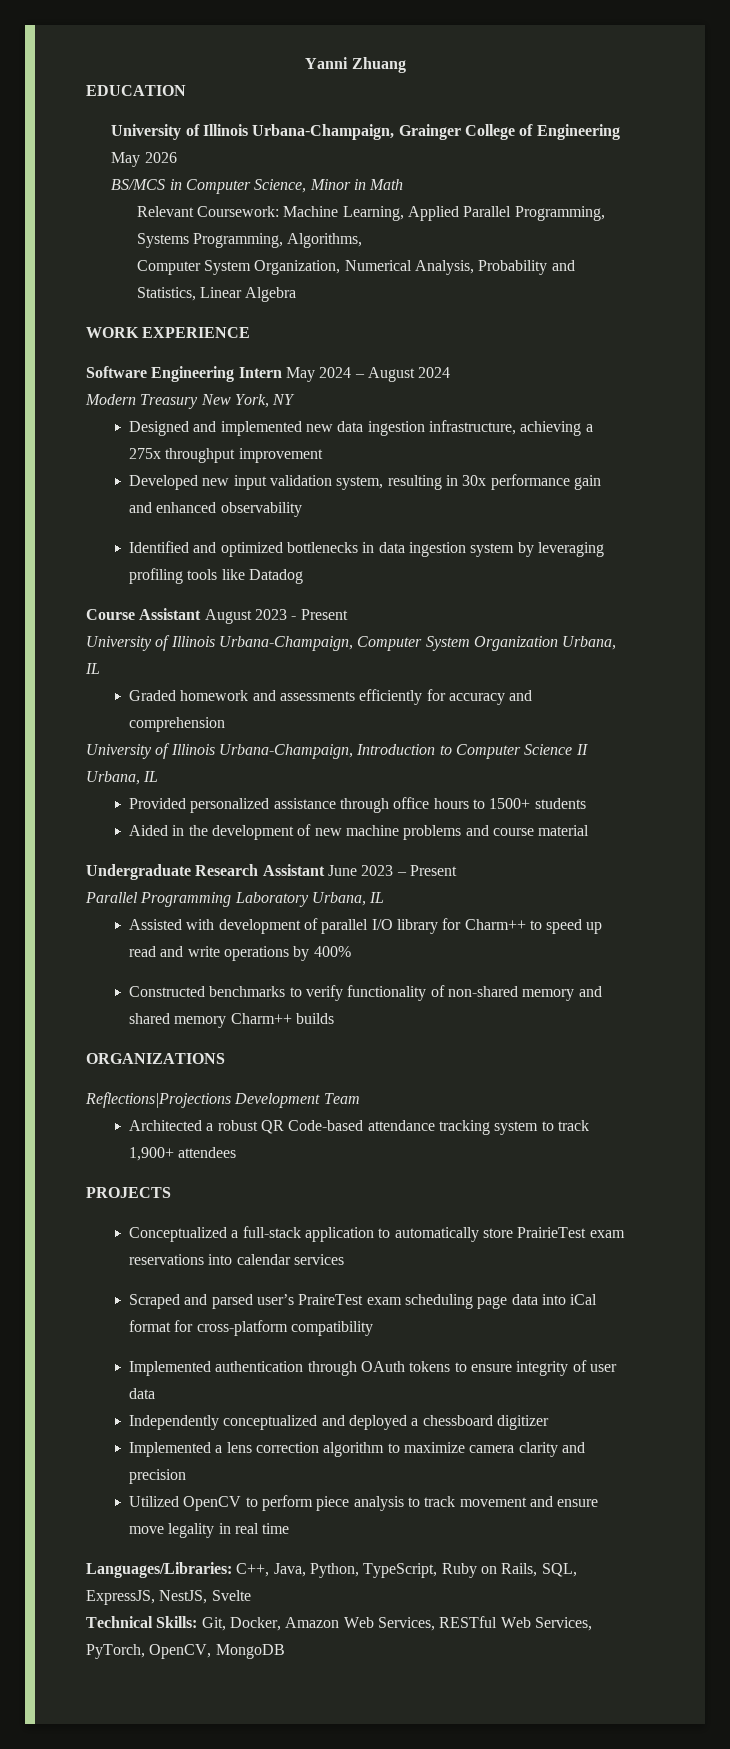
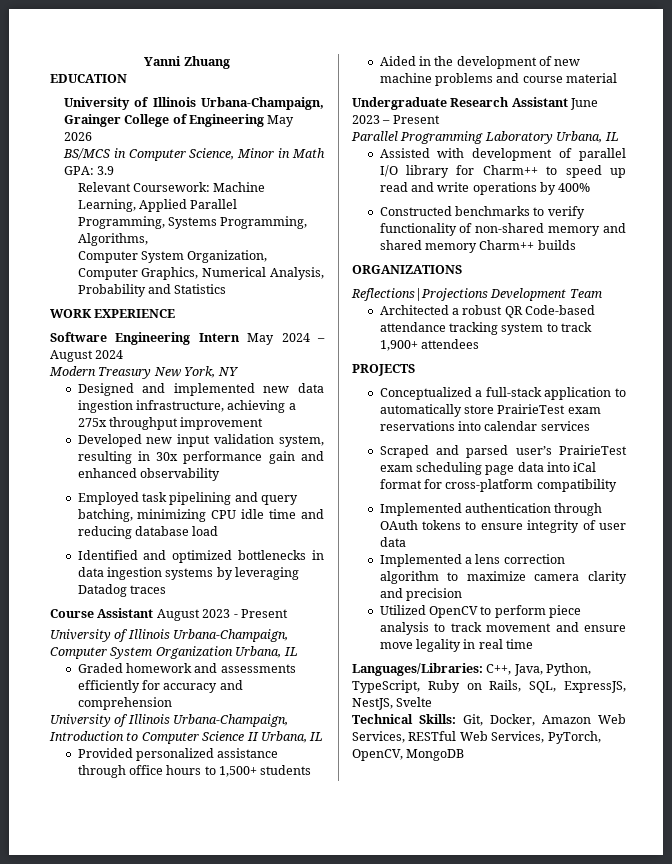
(404, 184) none -> [63,166,115,175] GPA: 3.9
(341, 267) none -> [77,267,199,280] Computer Graphics,
[136,287,297,302] Statistics, Linear Algebra -> [174,284,227,294] Statistics
(302, 509) none -> [77,492,299,505] [77,509,324,522] [77,526,219,539] // Employed task pipelining and query batching, minimizing CPU idle time and reducing database load
[470,543,515,557] system -> [165,568,214,580] systems
[128,568,245,584] profiling tools like -> (300, 573) none
(303, 576) none -> [129,585,166,594] traces
[489,798,531,809] 1500+ -> [219,766,258,777] 1,500+
[298,1294,364,1305] PraireTest -> [559,445,627,455] PrairieTest
[128,1415,549,1430] // Independently conceptualized and deployed a chessboard digitizer -> (406, 542) none

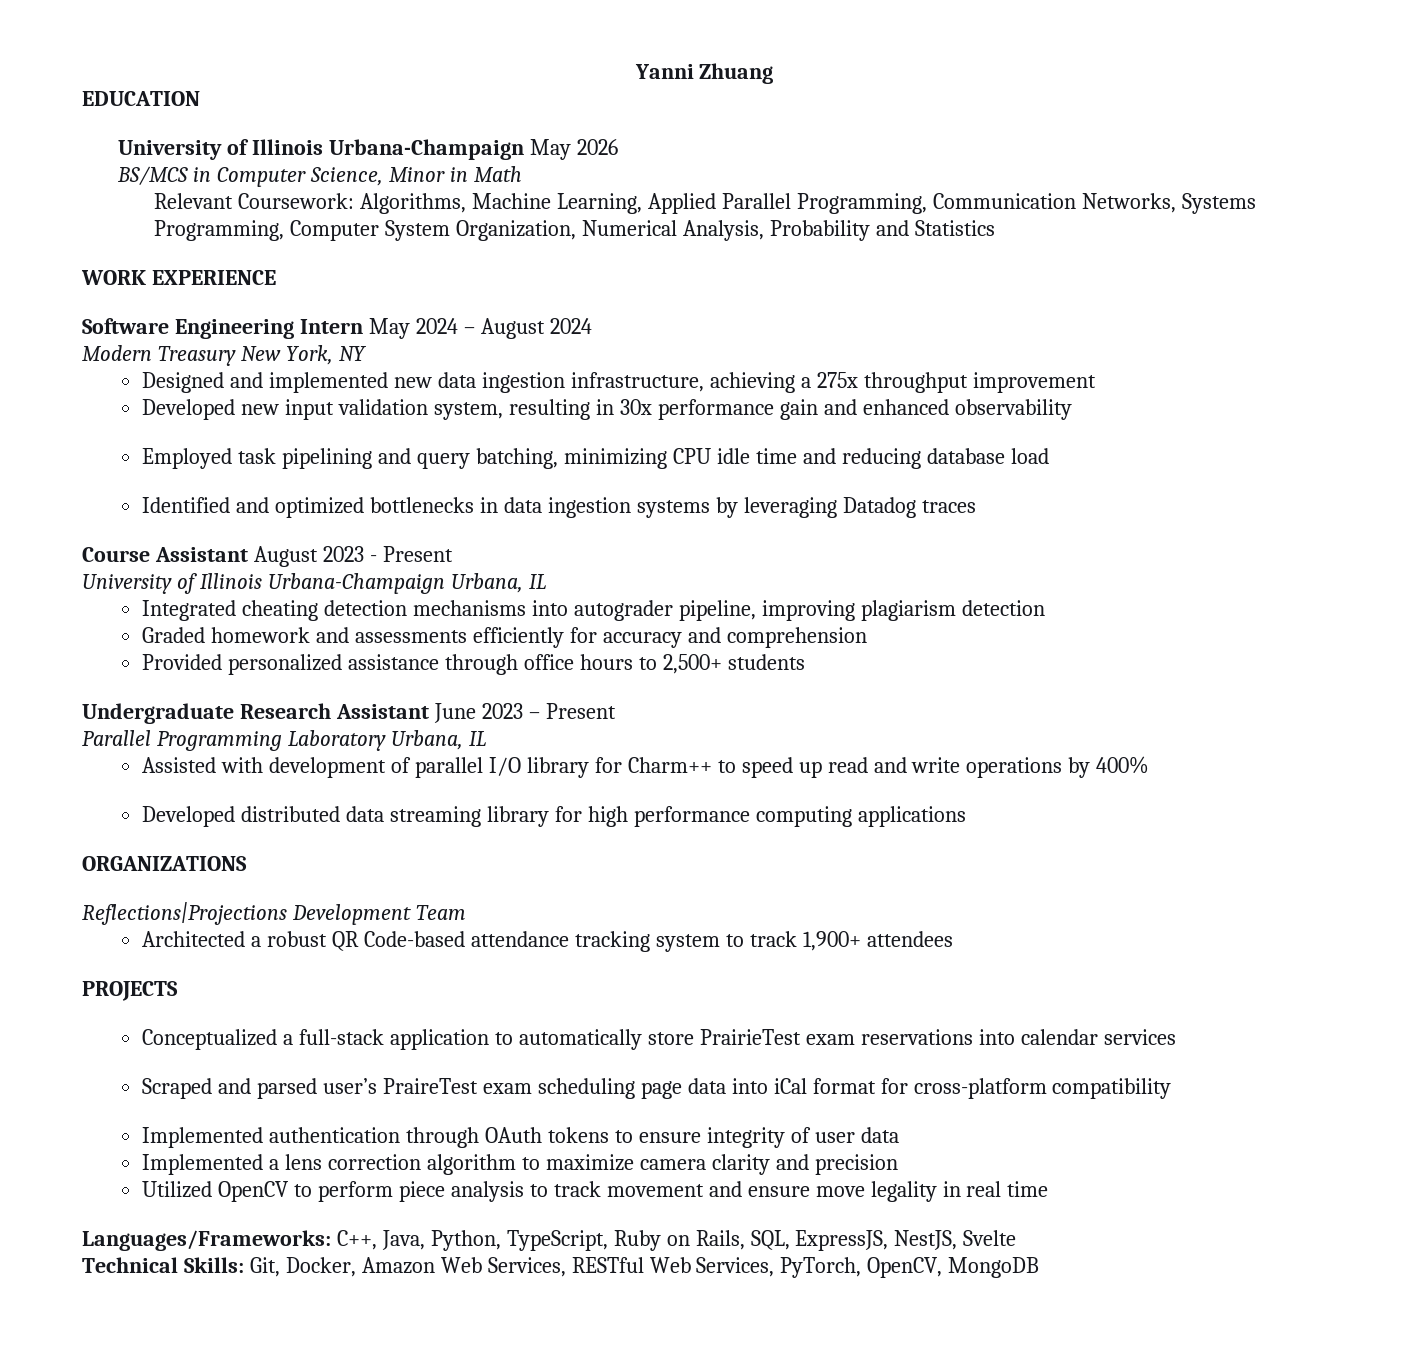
[200,97,324,110] [63,114,264,127] Urbana-Champaign, Grainger College of Engineering -> [328,139,524,160] Urbana-Champaign
[63,166,115,175] GPA: 3.9 -> (522, 174) none
(211, 187) none -> [360,193,467,214] Algorithms,
(165, 222) none -> [932,193,1176,213] Communication Networks,
[77,233,148,246] Algorithms, // -> (285, 230) none
[77,267,199,280] Computer Graphics, -> (576, 230) none
[173,629,289,642] [50,646,298,659] Urbana-Champaign, Computer System Organization Urbana, IL -> [267,573,546,594] [142,600,1045,621] Urbana-Champaign Urbana, IL // Integrated cheating detection mechanisms into autograder pipeline, improving plagiarism detection
[50,714,289,727] [49,731,324,744] // University of Illinois Urbana-Champaign, Introduction to Computer Science II Urbana, IL -> (867, 637) none
[219,766,258,777] 1,500+ -> [662,654,722,674] 2,500+
[379,56,581,69] [379,73,618,86] // Aided in the development of new machine problems and course material -> (805, 662) none
[379,206,585,219] [379,223,626,236] [379,240,576,253] Constructed benchmarks to verify functionality of non-shared memory and shared memory Charm++ builds -> [142,806,966,827] Developed distributed data streaming library for high performance computing applications
[559,445,627,455] PrairieTest -> [383,1078,479,1094] PraireTest
[352,663,483,676] Languages/Libraries: -> [82,1230,331,1251] Languages/Frameworks:

